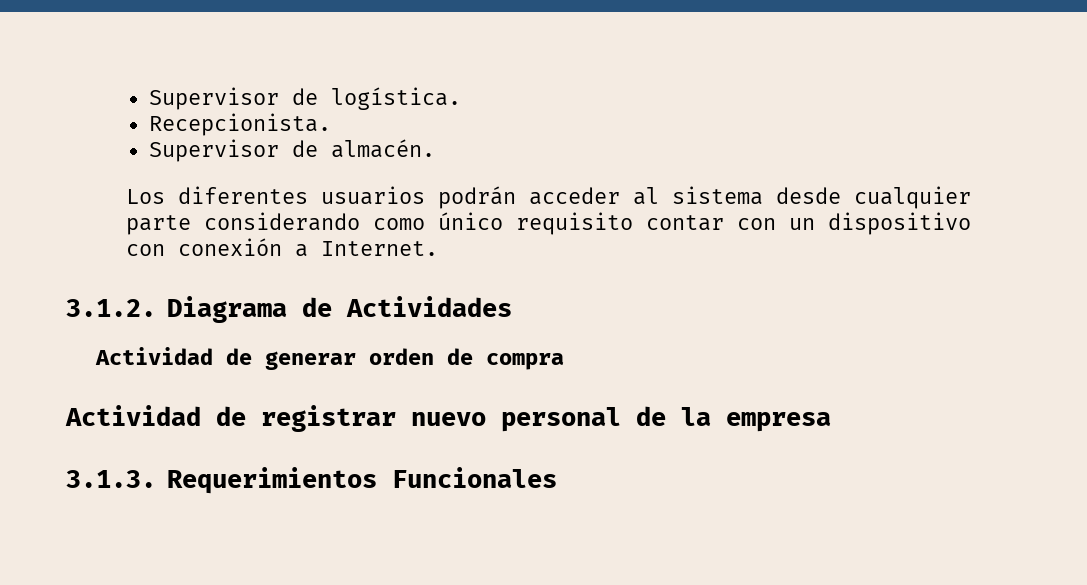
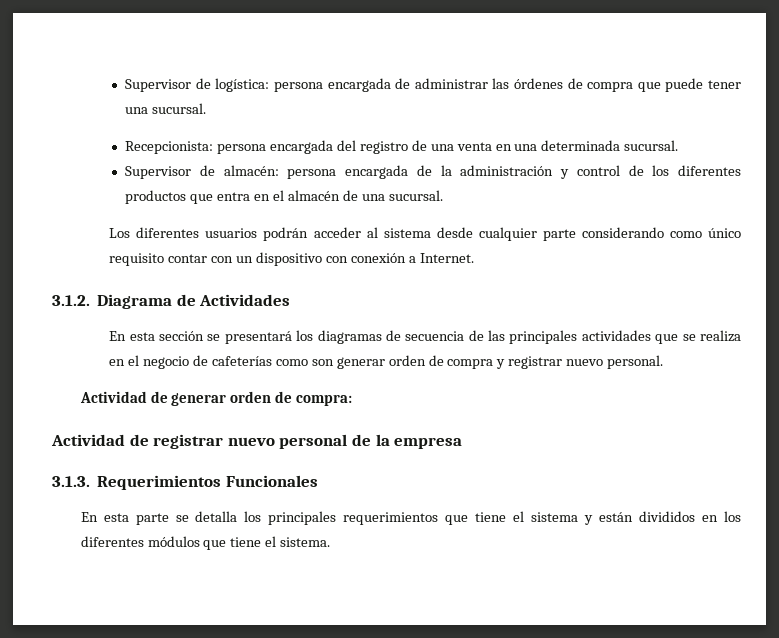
[149,87,462,110] [149,113,332,136] [149,139,436,162] Supervisor de logística. // Recepcionista. // Supervisor de almacén. -> [125,78,742,92] [125,103,207,114] [125,140,679,154] [125,165,741,179] [125,190,443,204] Supervisor de logística: persona encargada de administrar las órdenes de compra que puede tener una sucursal. // Recepcionista: persona encargada del registro de una venta en una determinada sucursal. // Supervisor de almacén: persona encargada de la administración y control de los diferentes productos que entra en el almacén de una sucursal.
(512, 306) none -> [109,330,742,344] [109,355,664,369] // En esta sección se presentará los diagramas de secuencia de las principales actividades que se realiza en el negocio de cafeterías como son generar orden de compra y registrar nuevo personal.
[485,353,564,370] compra -> [296,394,353,406] compra:
(557, 477) none -> [80,511,741,525] [80,536,331,550] // En esta parte se detalla los principales requerimientos que tiene el sistema y están divididos en los diferentes módulos que tiene el sistema.

